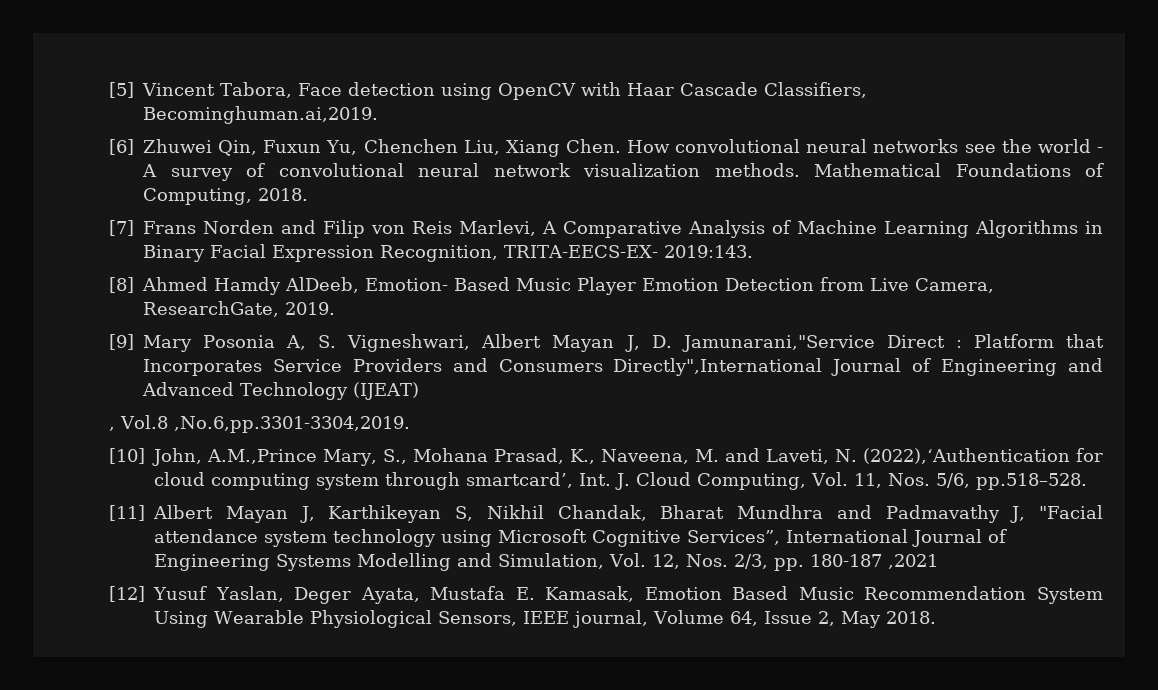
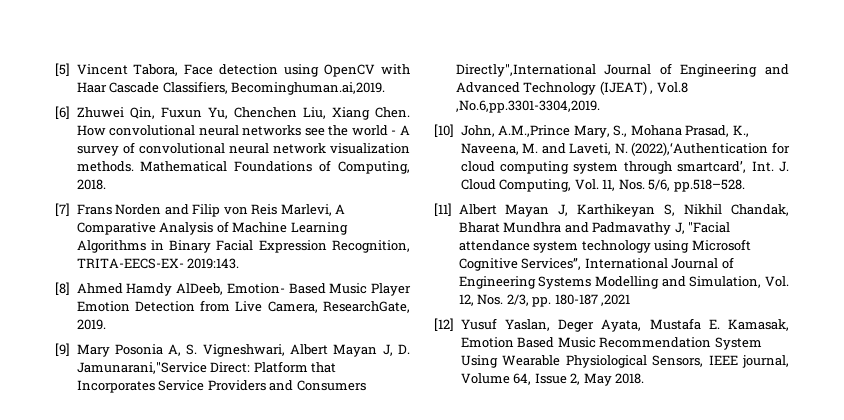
[886,335,962,348] Direct : -> [210,362,251,373] Direct:
(419, 391) // -> (647, 88) none

